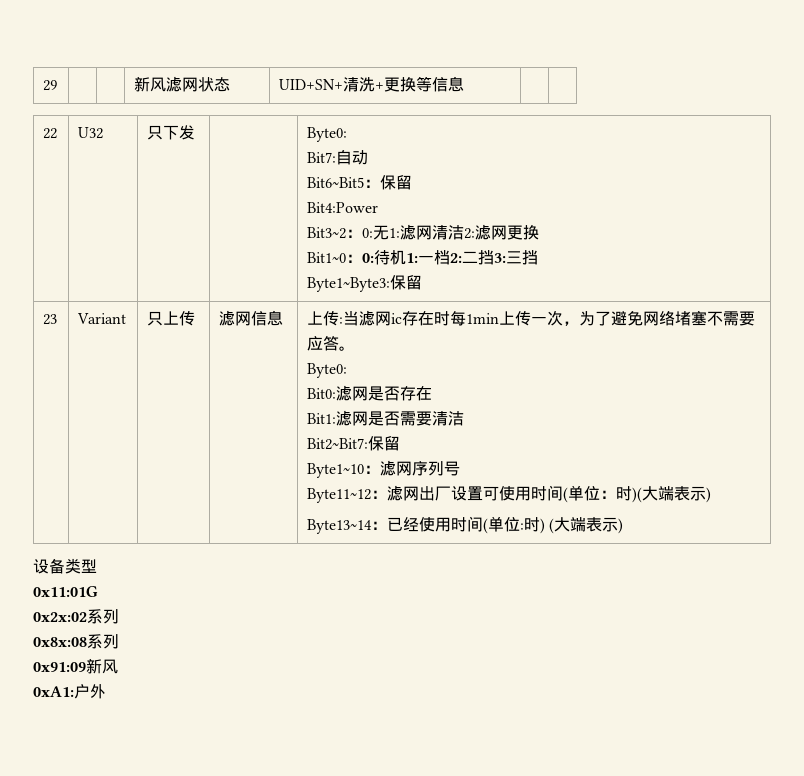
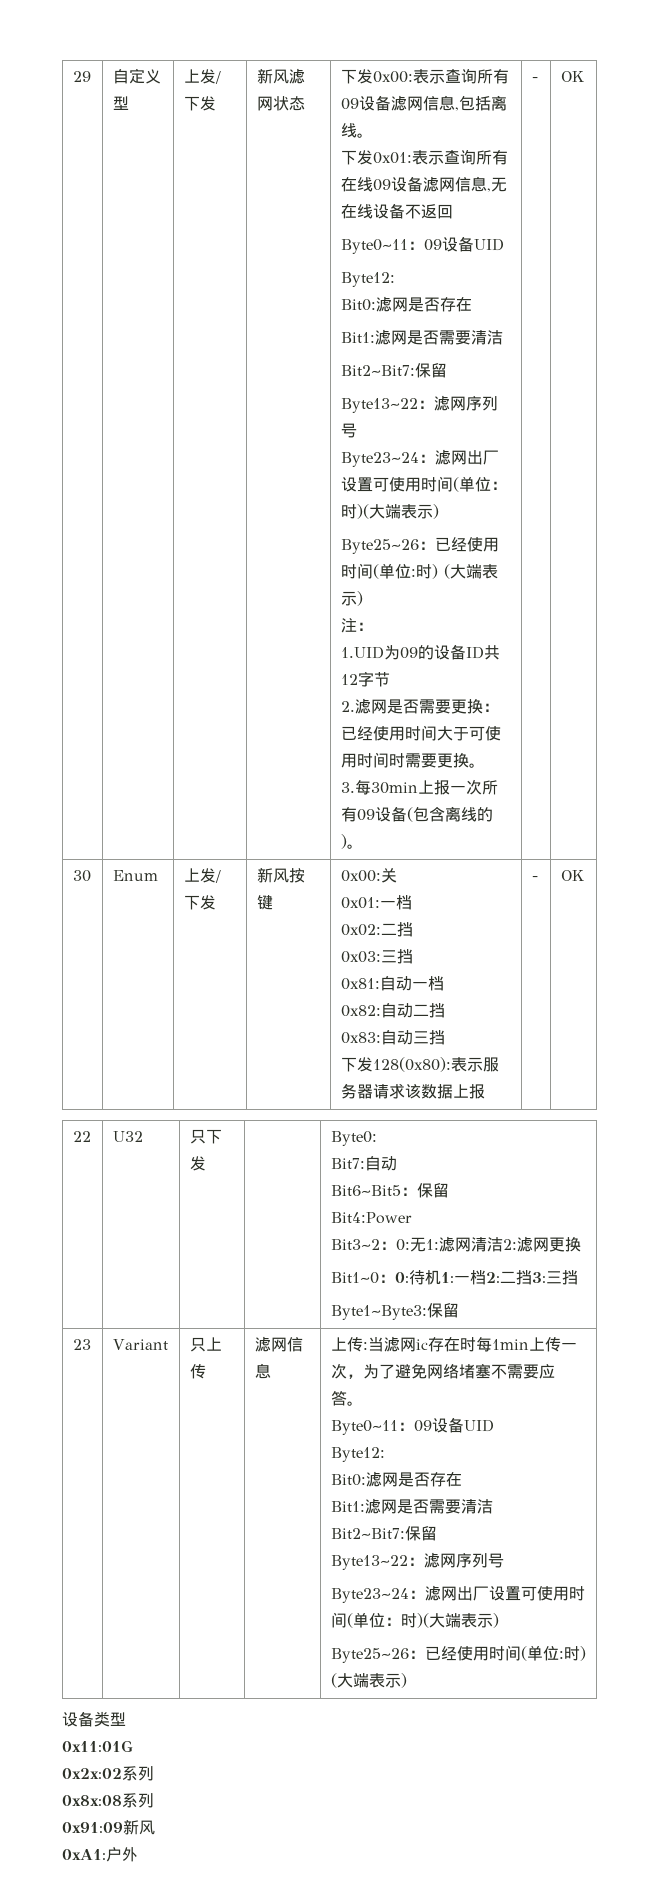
[134,76,231,92] [279,76,465,92] | | 新风滤网状态 | UID+SN+清洗+更换等信息 | | -> [112,68,161,84] [112,96,129,110] [183,69,221,84] [183,96,216,111] [256,68,305,84] [256,96,305,111] [340,68,509,84] [340,95,507,111] [340,123,373,138] [340,149,508,165] [340,176,507,192] [340,203,453,219] [340,236,504,254] [340,272,395,287] [340,296,472,312] [340,329,503,345] [340,363,447,378] [340,395,498,413] [340,423,357,438] [340,449,499,467] [340,476,507,492] [340,504,439,519] [340,537,499,554] [340,563,498,579] [340,591,363,606] [340,618,373,633] [340,644,500,660] [340,671,390,687] [340,698,499,714] [340,725,501,741] [340,752,485,768] [340,779,498,795] [340,806,493,822] [340,834,363,849] [531,77,538,82] [560,71,584,82] [72,870,91,882] [112,870,158,881] [183,868,221,883] [183,895,216,910] [256,867,305,883] [256,895,273,910] [340,868,397,883] [340,895,412,910] [340,922,413,937] [340,949,413,964] [340,976,444,991] [340,1003,445,1018] [340,1030,445,1045] [340,1057,499,1072] [340,1083,485,1099] [531,876,538,881] [560,870,584,881] 自定义型 | 上发/下发 | 新风滤网状态 | 下发0x00:表示查询所有09设备滤网信息,包括离线。 // 下发0x01:表示查询所有在线09设备滤网信息,无在线设备不返回 // Byte0~11：09设备UID // Byte12: // Bit0:滤网是否存在 // Bit1:滤网是否需要清洁 // Bit2~Bit7:保留 // Byte13~22：滤网序列号 // Byte23~24：滤网出厂设置可使用时间(单位：时)(大端表示) // Byte25~26：已经使用时间(单位:时) (大端表示) // 注： // 1.UID为09的设备ID共12字节 // 2.滤网是否需要更换：已经使用时间大于可使用时间时需要更换。 // 3.每30min上报一次所有09设备(包含离线的)。 | - | OK // 30 | Enum | 上发/下发 | 新风按键 | 0x00:关 // 0x01:一档 // 0x02:二挡 // 0x03:三挡 // 0x81:自动一档 // 0x82:自动二挡 // 0x83:自动三挡 // 下发128(0x80):表示服务器请求该数据上报 | - | OK
[307,363,348,378] Byte0: -> [330,1417,494,1435] [330,1447,385,1462] Byte0~11：09设备UID // Byte12:
[307,460,461,478] [307,488,372,503] Byte1~10：滤网序列号 // Byte11~12 -> [330,1552,504,1570] [330,1588,409,1603] Byte13~22：滤网序列号 // Byte23~24
[307,519,373,534] Byte13~14 -> [330,1648,409,1663] Byte25~26

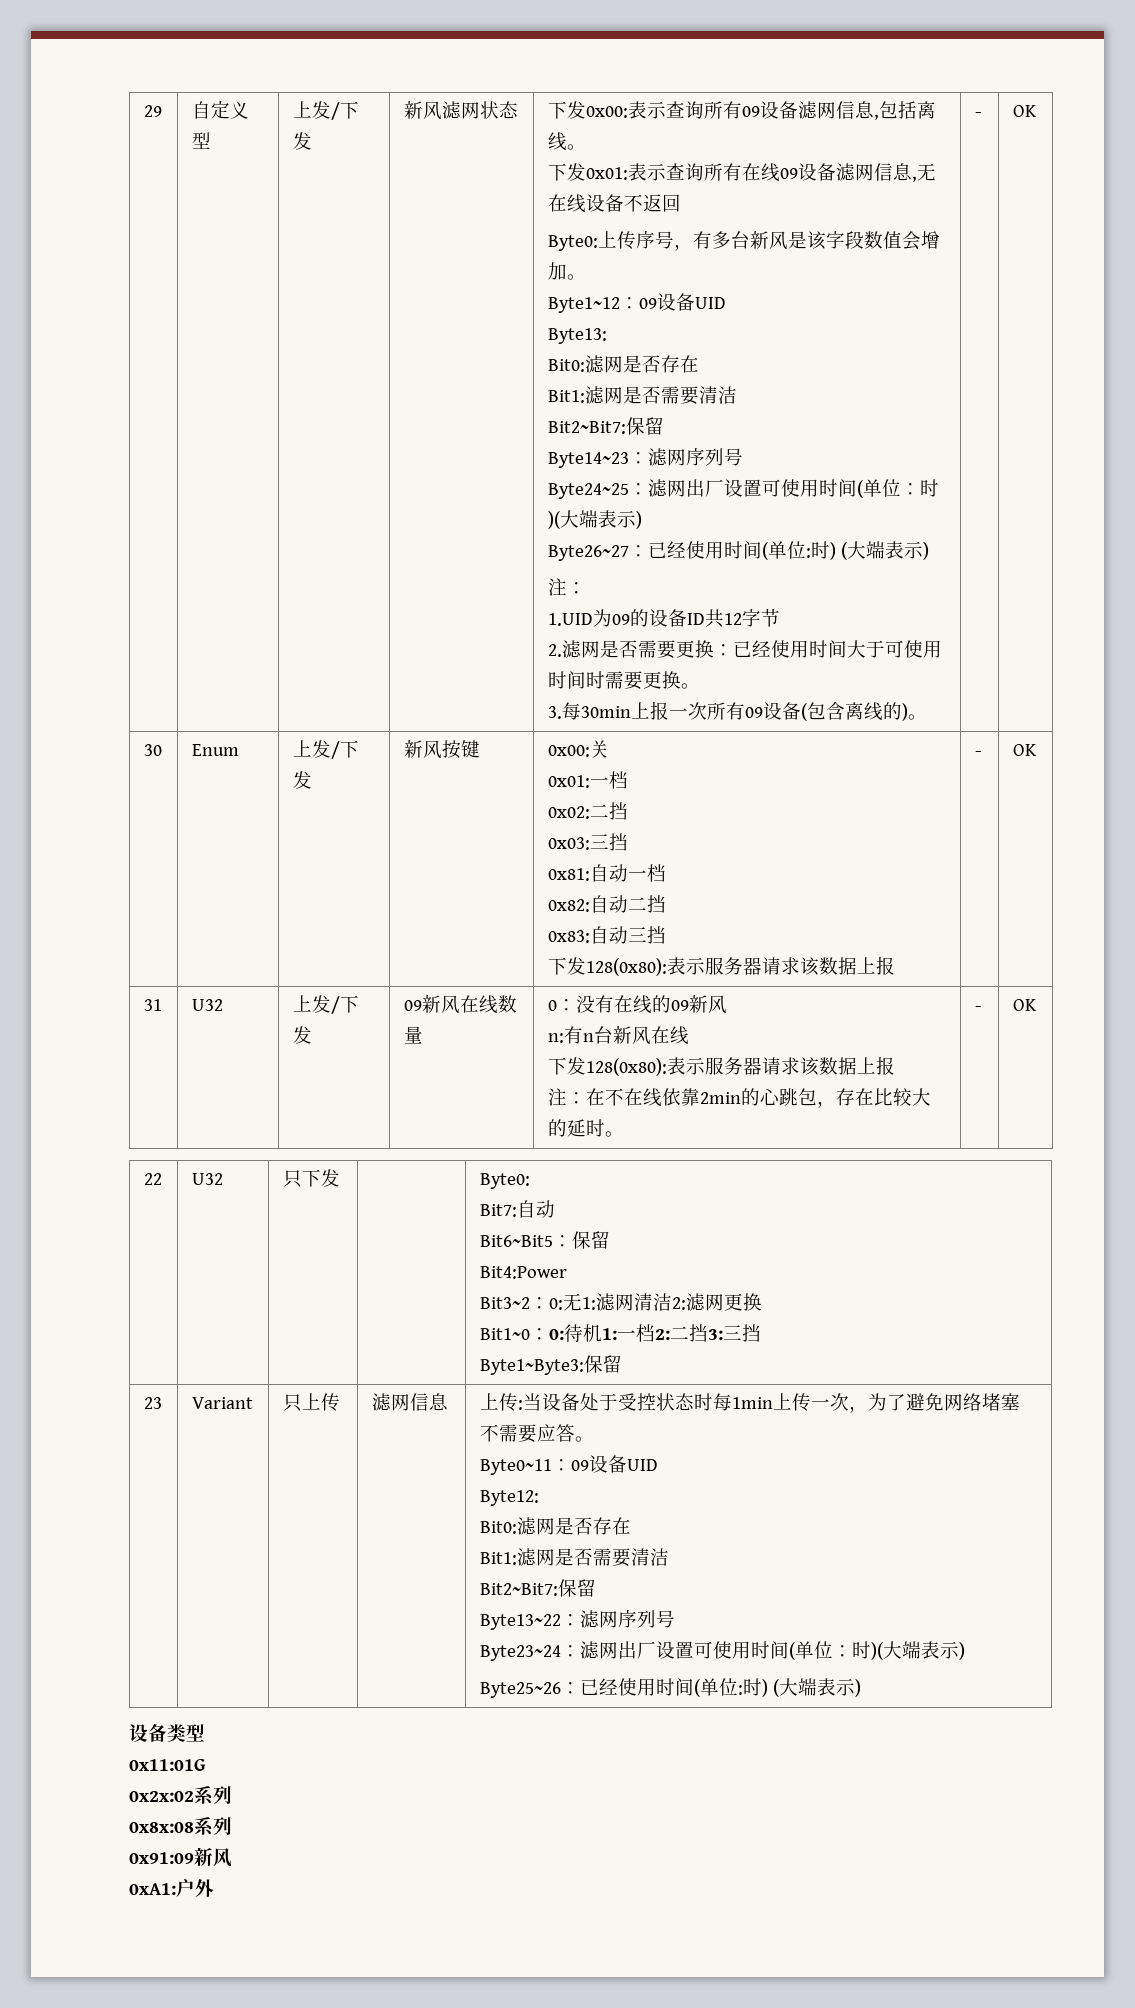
[340,236,504,254] [340,272,395,287] Byte0~11：09设备UID // Byte12: -> [547,230,940,251] [547,262,586,280] [547,293,726,313] [547,328,607,344] Byte0:上传序号，有多台新风是该字段数值会增加。 // Byte1~12：09设备UID // Byte13:
[340,395,498,413] [340,423,357,438] [340,452,419,467] Byte13~22：滤网序列号 // Byte23~24 -> [547,448,743,468] [547,483,629,499] Byte14~23：滤网序列号 // Byte24~25
[340,539,419,554] Byte25~26 -> [547,545,629,561] Byte26~27
(584, 875) none -> [143,999,162,1011] [191,999,223,1011] [292,995,359,1014] [292,1026,312,1044] [403,995,517,1014] [403,1026,423,1044] [547,995,727,1014] [547,1026,689,1045] [547,1056,895,1076] [547,1088,931,1108] [547,1119,624,1137] [974,1006,982,1011] [1012,999,1037,1011] // 31 | U32 | 上发/下发 | 09新风在线数量 | 0：没有在线的09新风 // n:有n台新风在线 // 下发128(0x80):表示服务器请求该数据上报 // 注：在不在线依靠2min的心跳包，存在比较大的延时。 | - | OK
[383,1336,460,1352] 滤网ic存在 -> [541,1393,694,1411] 设备处于受控状态

